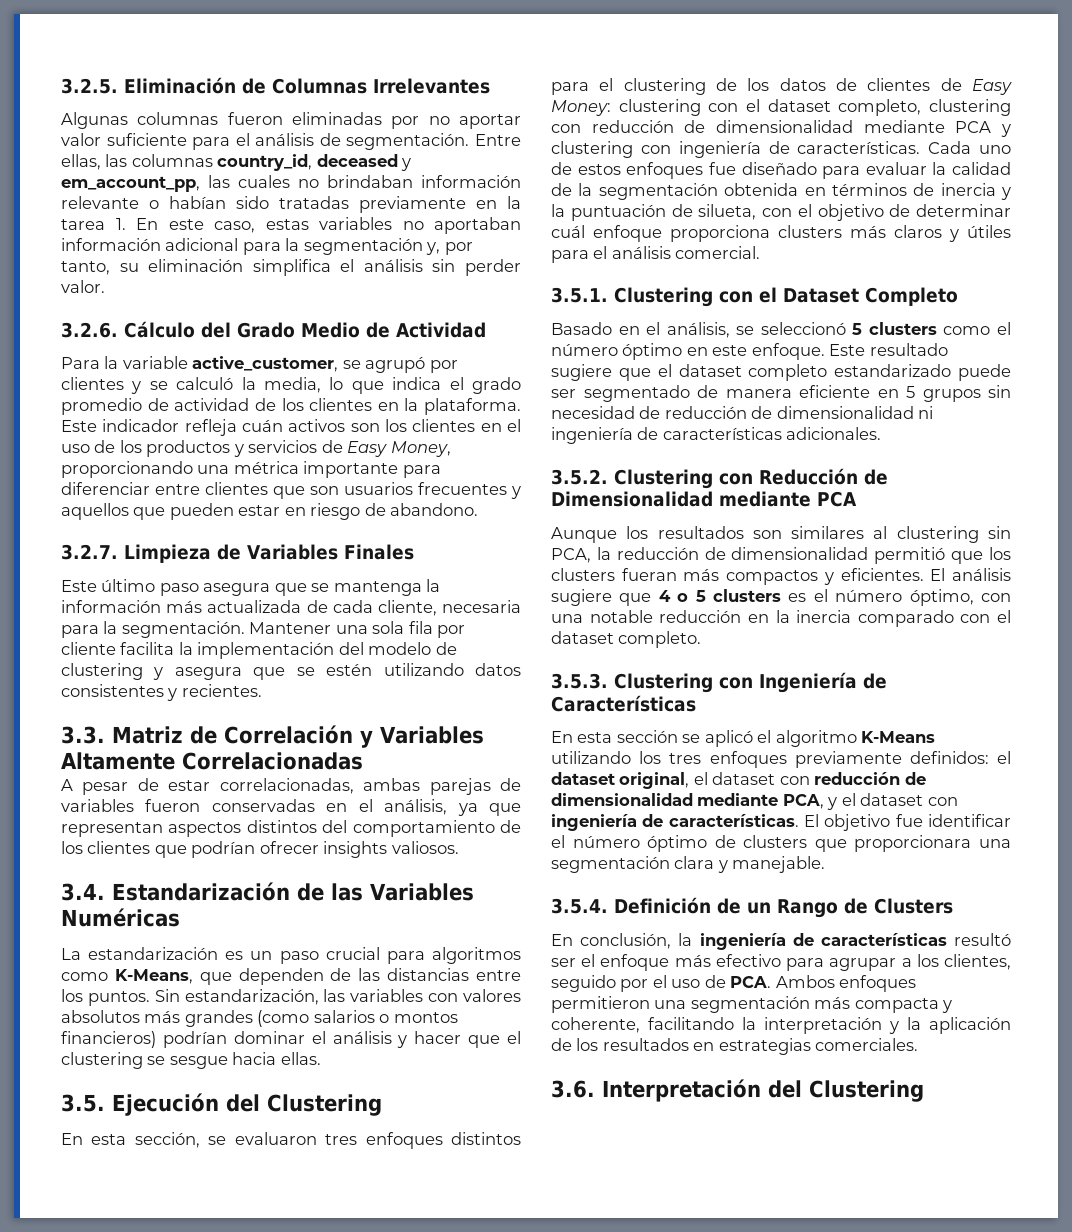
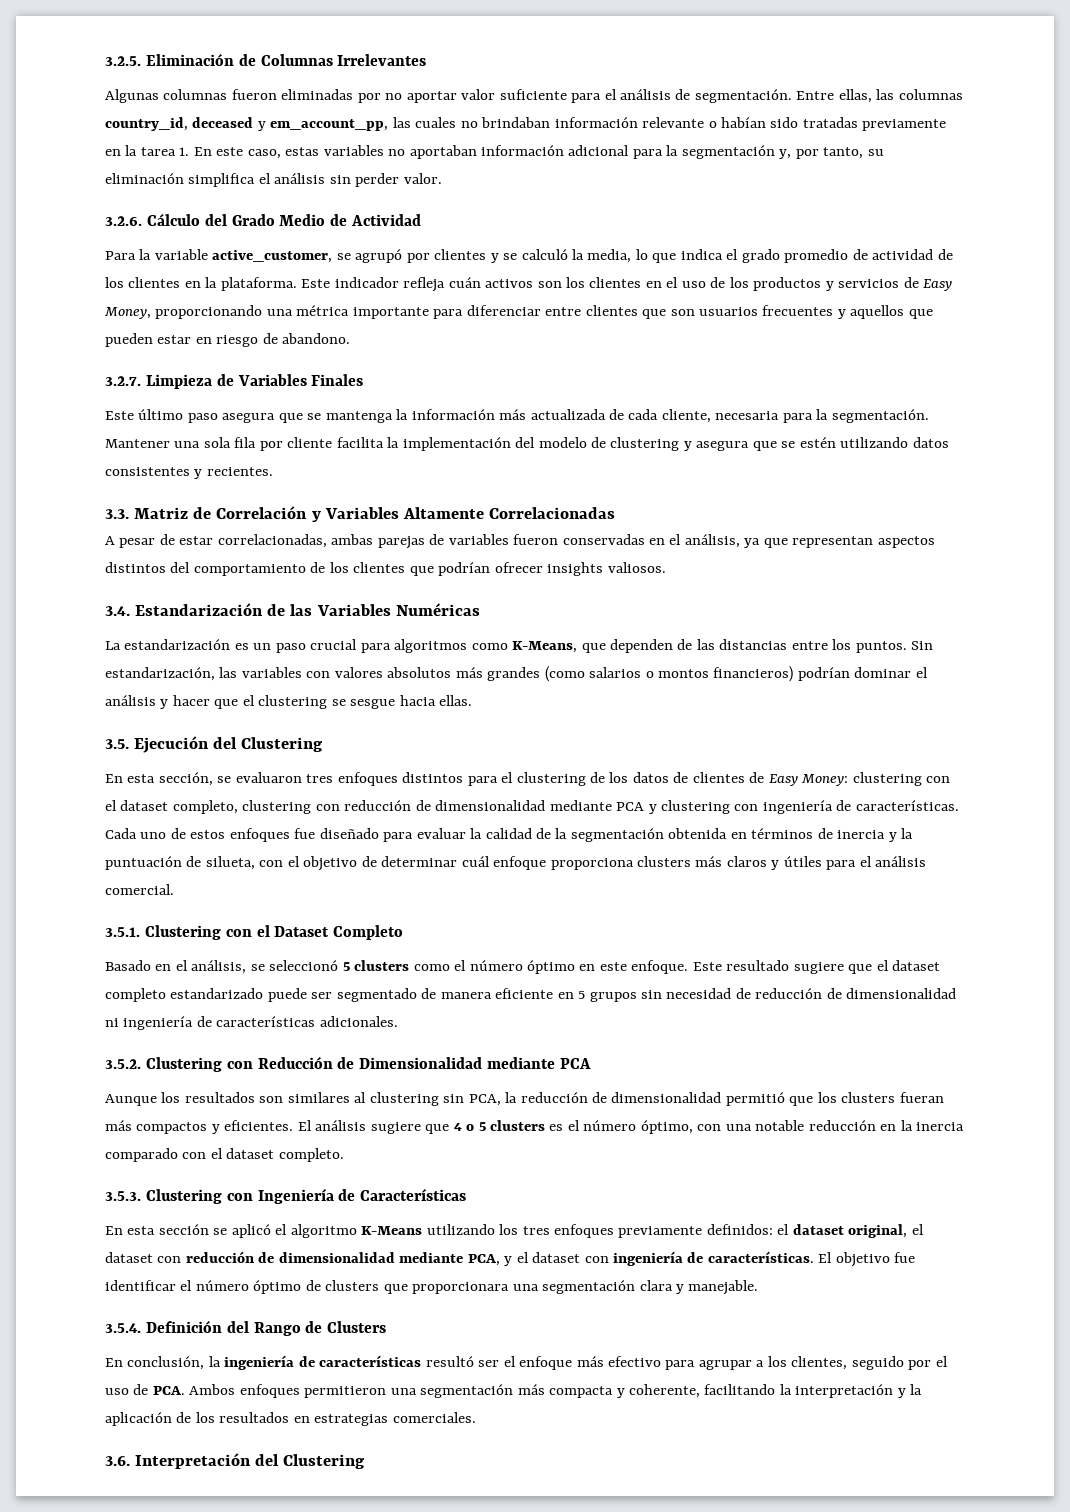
[717,898,771,914] de un -> [226,1321,249,1333] del

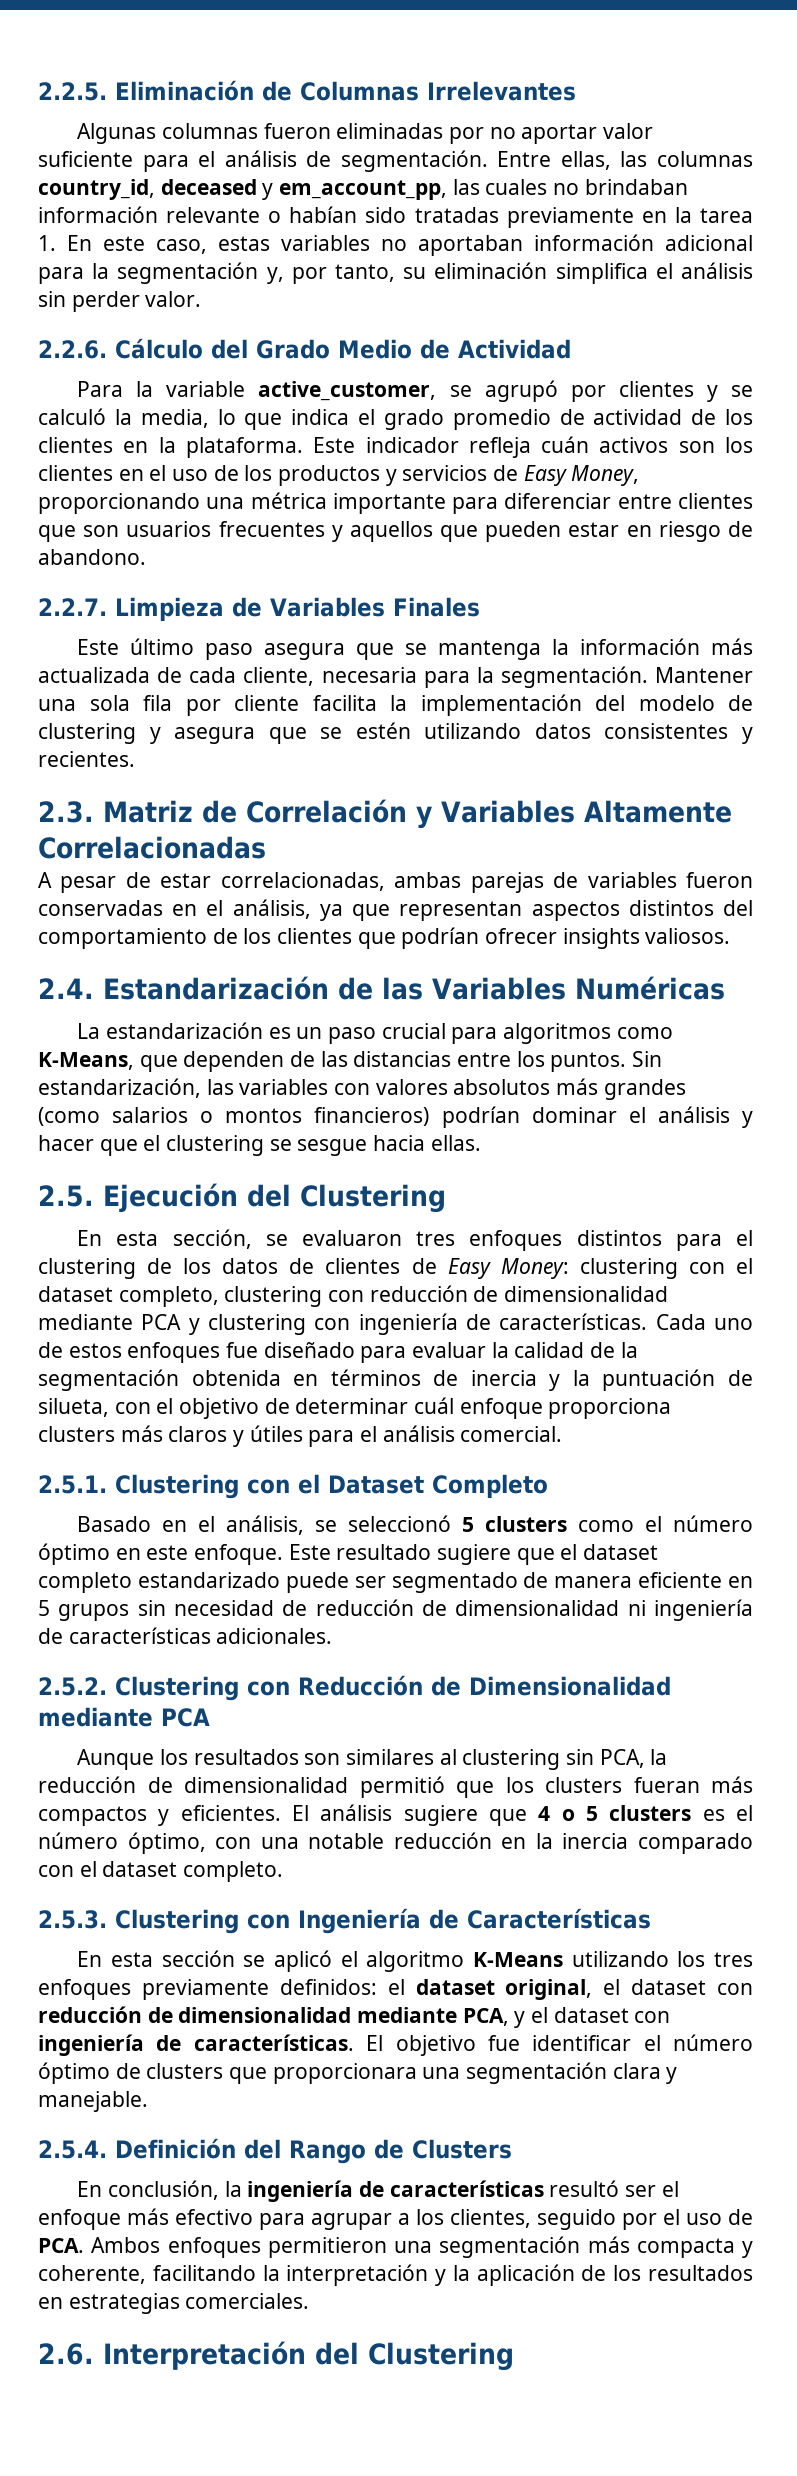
[105,56,141,66] 3.2.5. -> [38,82,107,101] 2.2.5.
[105,216,142,226] 3.2.6. -> [38,340,107,359] 2.2.6.
[105,376,141,386] 3.2.7. -> [38,598,107,616] 2.2.7.
[105,509,129,519] 3.3. -> [38,801,94,823] 2.3.
[105,606,130,616] 3.4. -> [38,978,94,999] 2.4.
[105,739,129,749] 3.5. -> [38,1185,94,1207] 2.5.
[105,927,140,937] 3.5.1. -> [38,1475,107,1494] 2.5.1.
[105,1059,141,1069] 3.5.2. -> [38,1677,107,1696] 2.5.2.
[105,1191,141,1201] 3.5.3. -> [38,1910,107,1929] 2.5.3.
[105,1323,141,1333] 3.5.4. -> [38,2140,107,2159] 2.5.4.
[105,1456,130,1466] 3.6. -> [38,2343,94,2365] 2.6.

